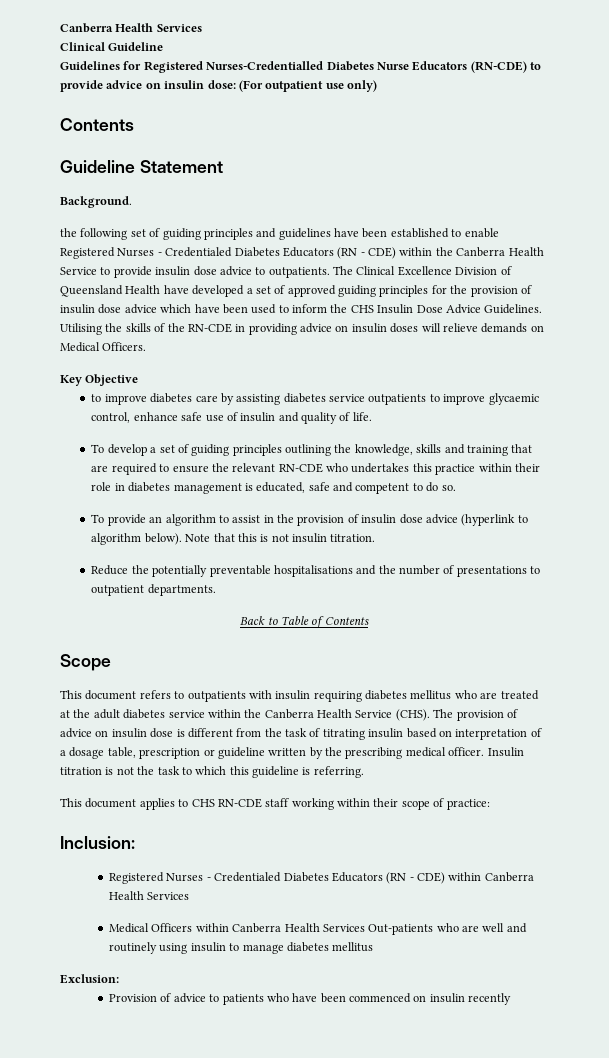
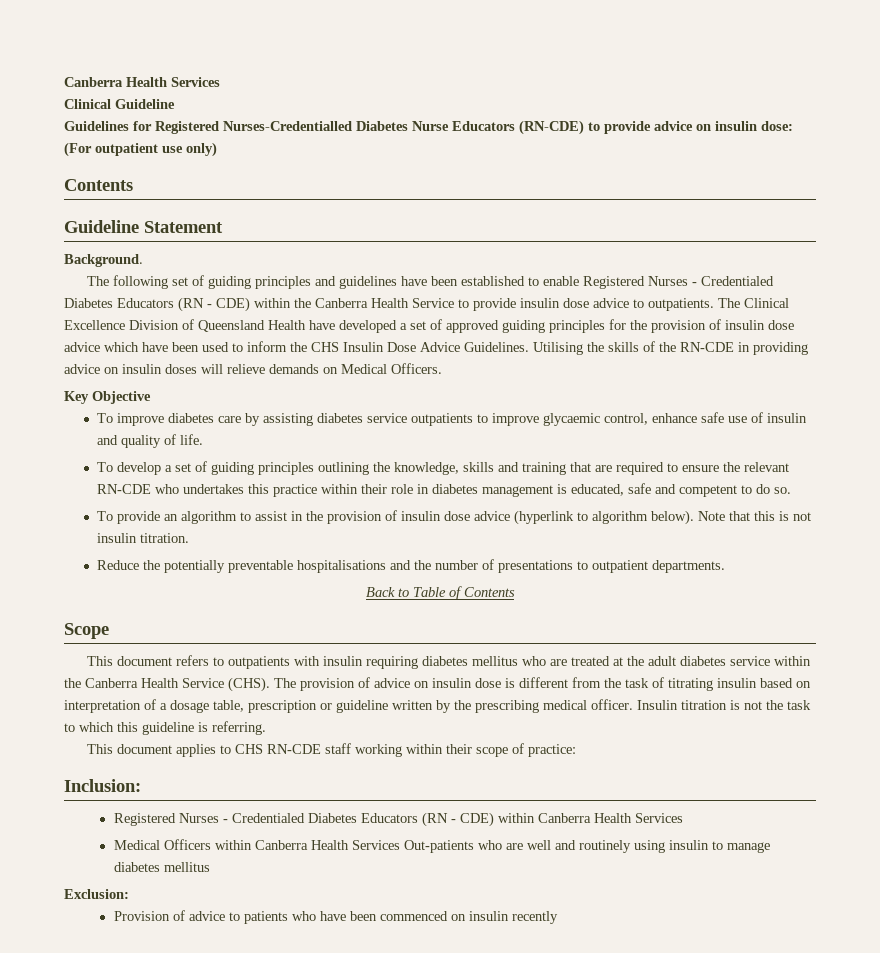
[60,228,77,237] the -> [86,276,109,286] The
[91,394,102,402] to -> [96,413,113,423] To

